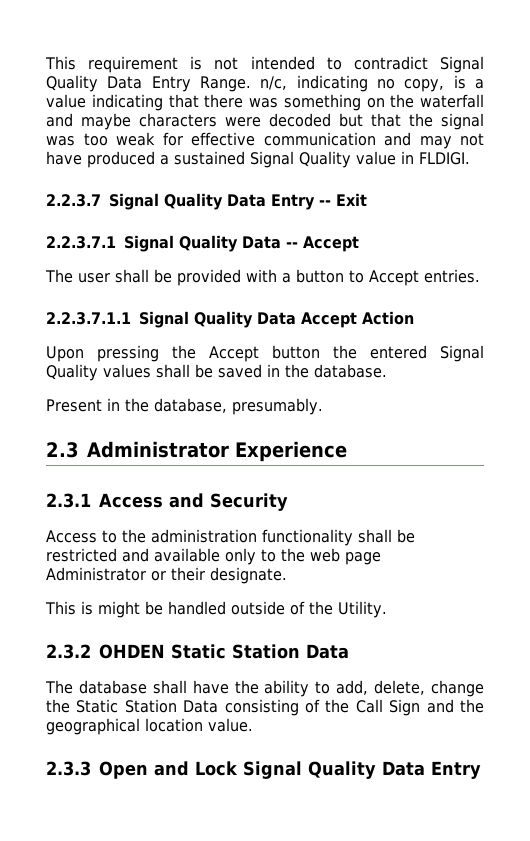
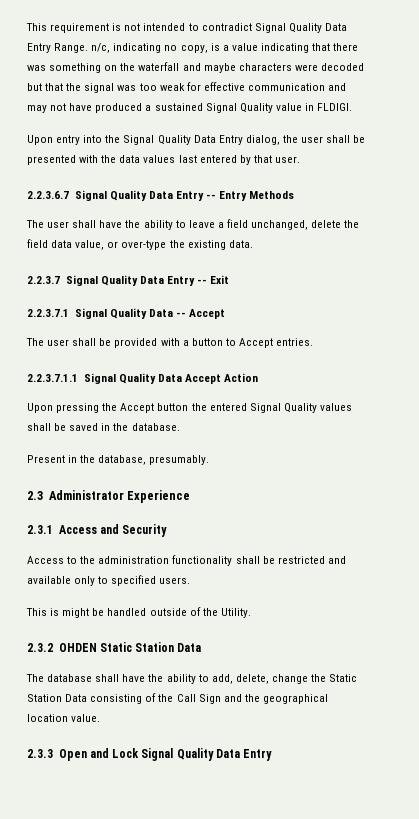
(470, 158) none -> [27,135,366,145] [27,155,300,165] [27,190,295,201] [26,219,360,230] [27,239,253,250] // Upon entry into the Signal Quality Data Entry dialog, the user shall be presented with the data values last entered by that user. // 2.2.3.6.7 Signal Quality Data Entry -- Entry Methods // The user shall have the ability to leave a field unchanged, delete the field data value, or over-type the existing data.
[281,548,381,565] [46,567,287,584] the web page Administrator or their designate. -> [111,575,191,586] specified users.

